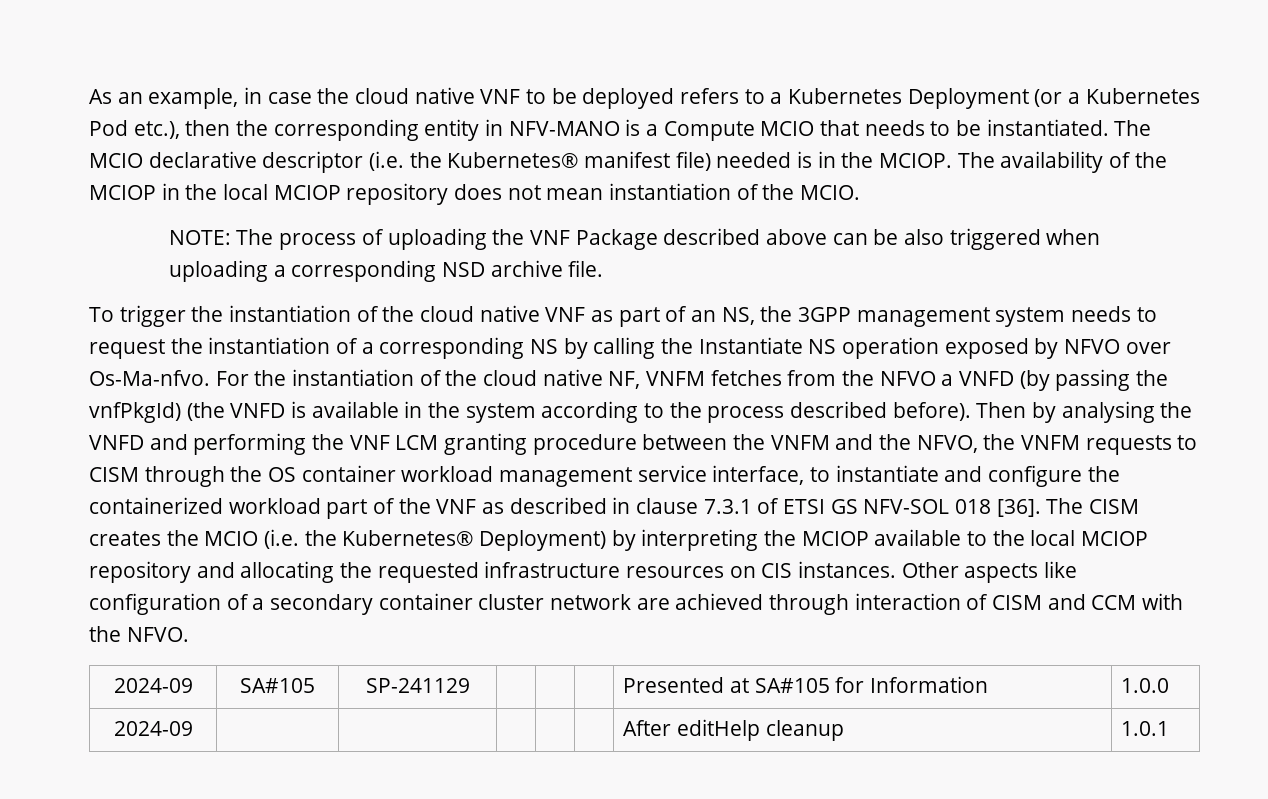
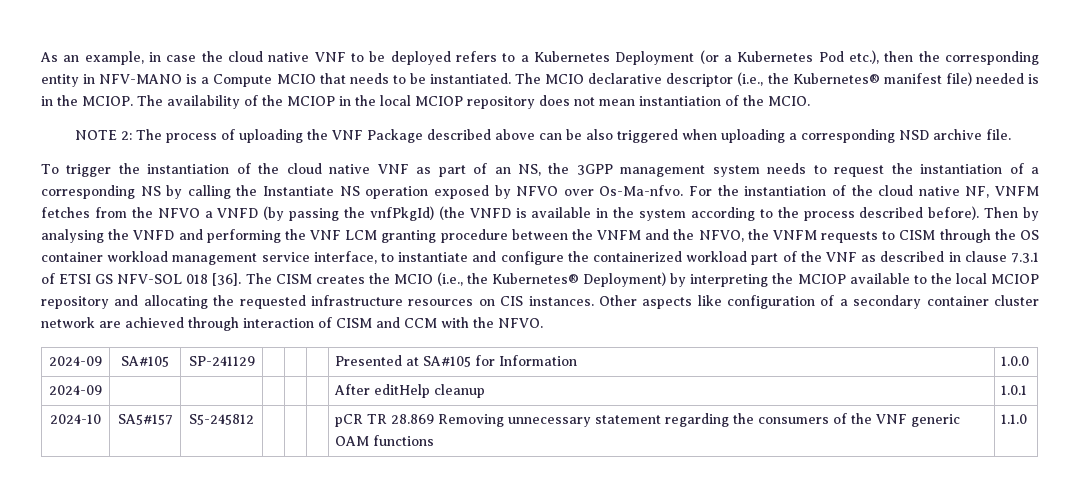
[369,151,405,171] (i.e. -> [737,72,764,86] (i.e.,
[168,230,231,245] NOTE: -> [74,130,132,140] NOTE 2:
[264,529,300,549] (i.e. -> [436,272,463,286] (i.e.,
(1170, 728) none -> [50,414,101,424] [117,414,173,425] [189,414,254,425] [335,413,961,427] [335,435,435,446] [1001,414,1028,424] // 2024-10 | SA5#157 | S5-245812 | | | | pCR TR 28.869 Removing unnecessary statement regarding the consumers of the VNF generic OAM functions | 1.1.0

